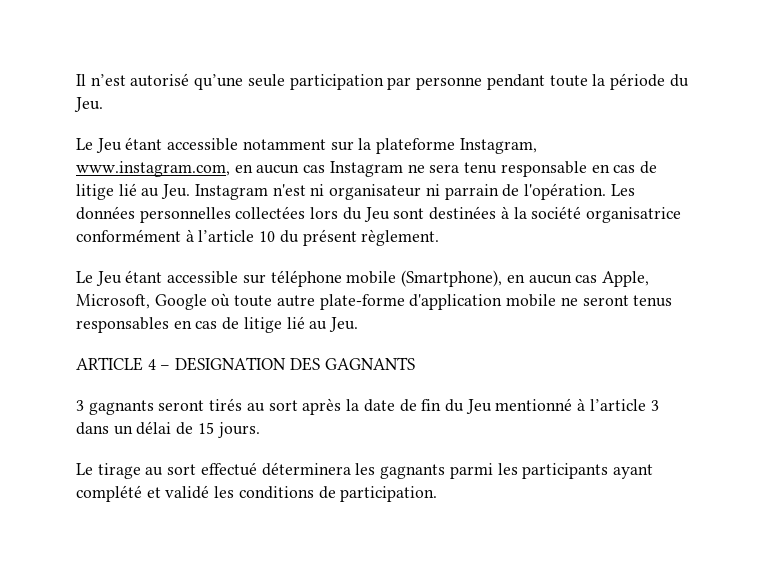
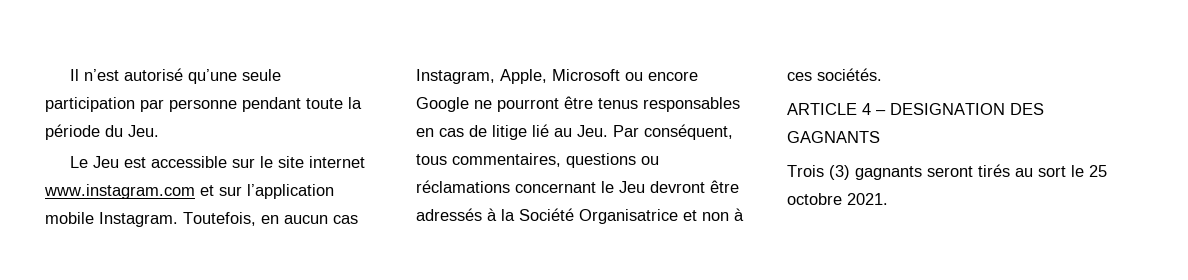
[125,137,537,154] [76,161,657,177] [76,183,635,200] [76,206,681,223] [76,229,440,246] [76,270,649,287] [76,293,629,310] étant accessible notamment sur la plateforme Instagram, www.instagram.com, en aucun cas Instagram ne sera tenu responsable en cas de litige lié au Jeu. Instagram n'est ni organisateur ni parrain de l'opération. Les données personnelles collectées lors du Jeu sont destinées à la société organisatrice conformément à l’article 10 du présent règlement. // Le Jeu étant accessible sur téléphone mobile (Smartphone), en aucun cas Apple, Microsoft, Google où toute autre plate-forme d'application mobile ne seront -> [124,156,366,168] [44,184,334,199] [45,212,358,227] [416,69,698,84] [416,96,593,112] est accessible sur le site internet www.instagram.com et sur l’application mobile Instagram. Toutefois, en aucun cas Instagram, Apple, Microsoft ou encore Google ne pourront être
(359, 324) none -> [613,124,733,140] [416,153,659,168] [416,180,739,193] [416,208,744,224] [787,68,882,81] Par conséquent, tous commentaires, questions ou réclamations concernant le Jeu devront être adressés à la Société Organisatrice et non à ces sociétés.
[76,400,84,411] 3 -> [787,165,850,180] Trois (3)
[302,398,659,415] [76,421,260,438] [76,462,653,479] [76,485,438,502] après la date de fin du Jeu mentionné à l’article 3 dans un délai de 15 jours. // Le tirage au sort effectué déterminera les gagnants parmi les participants ayant complété et validé les conditions de participation. -> [1071,165,1107,177] [787,193,888,205] le 25 octobre 2021.

